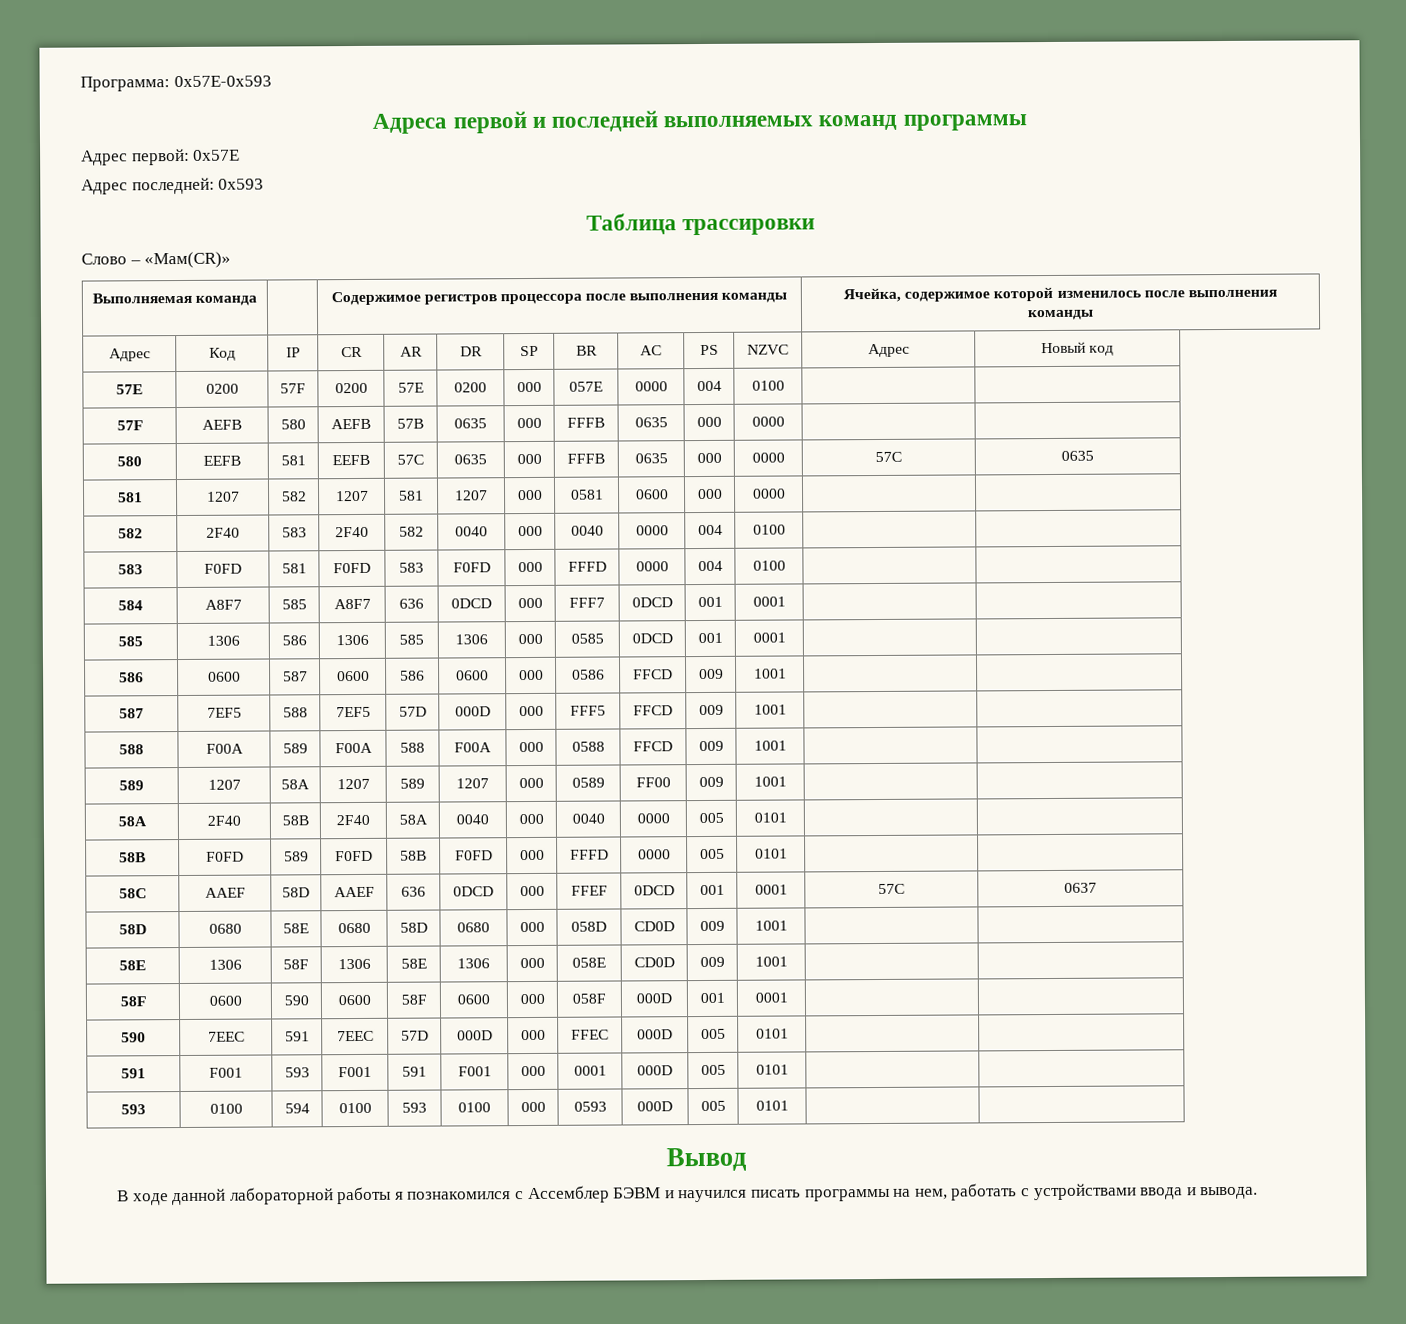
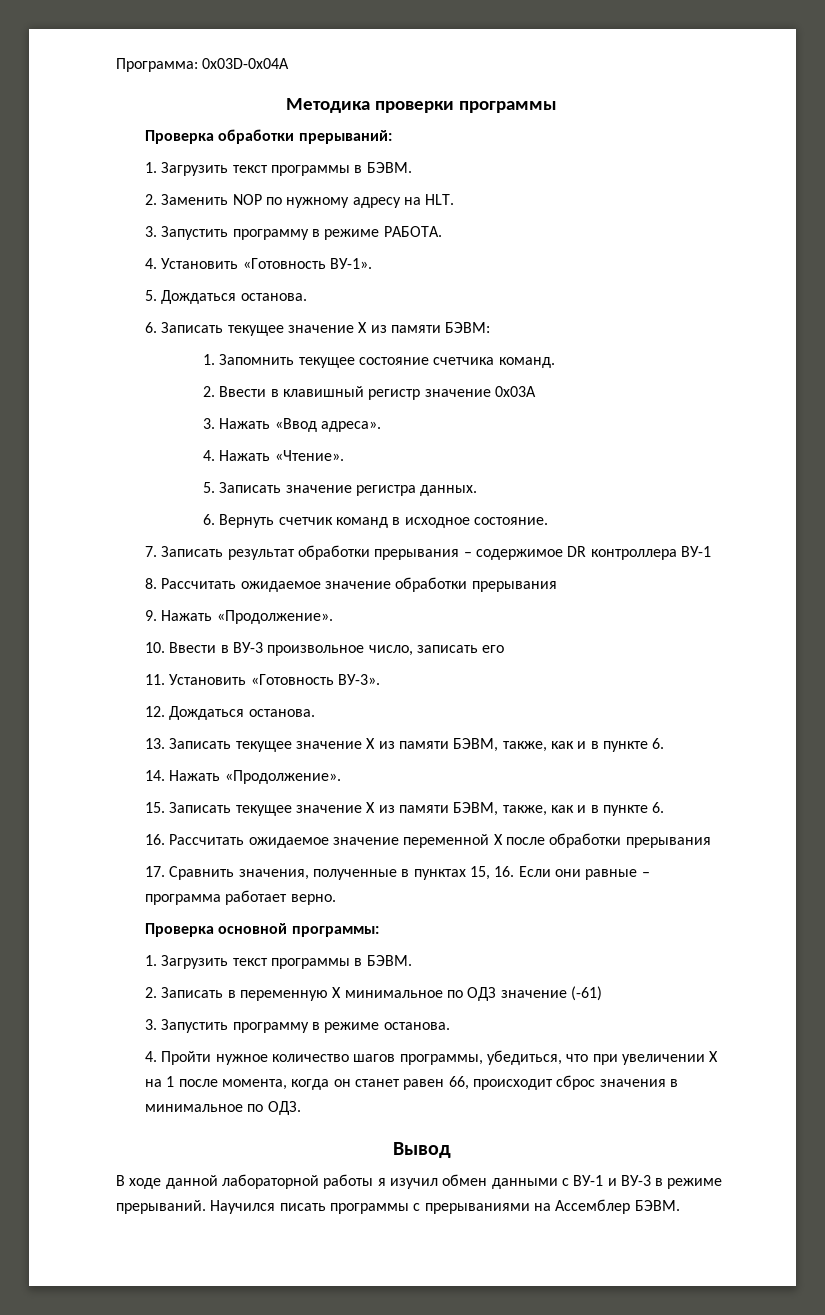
[173,75,272,88] [372,110,1027,134] [81,148,241,166] [81,177,265,195] [585,213,816,236] [81,251,232,269] [91,292,258,306] [330,291,788,306] [843,286,1277,303] [1027,309,1094,321] [108,348,151,362] [208,347,236,361] [285,347,301,358] [340,346,363,358] [399,346,423,357] [459,346,483,357] [519,345,539,357] [575,345,598,356] [640,345,662,356] [699,344,719,356] [747,344,789,355] [867,343,910,358] [1040,341,1115,356] [116,384,143,395] [205,383,239,394] [280,383,306,394] [334,382,368,394] [397,382,424,393] [454,382,487,393] [516,381,542,393] [569,381,603,392] [634,381,668,392] [696,380,722,392] [751,380,785,391] [116,420,143,431] [202,419,242,430] [280,419,306,430] [331,418,371,430] [397,418,424,429] [454,418,487,429] [516,417,542,429] [567,417,605,428] [634,417,668,428] [696,416,722,428] [751,416,785,427] [117,456,142,467] [203,455,241,466] [280,455,306,466] [332,454,370,466] [397,454,424,465] [454,454,487,465] [516,453,542,465] [567,453,605,464] [634,453,668,464] [696,452,722,464] [751,452,785,463] [875,451,902,463] [1061,450,1094,461] [118,492,143,503] [206,491,240,502] [281,491,307,502] [335,490,369,502] [399,490,424,501] [455,490,488,501] [517,489,543,501] [570,489,604,500] [635,489,669,500] [697,488,723,500] [752,488,786,499] [118,528,143,539] [206,527,240,538] [281,527,307,538] [335,526,369,538] [399,526,424,537] [455,526,488,537] [517,525,543,537] [570,525,604,536] [635,525,669,536] [697,524,723,536] [752,524,786,535] [118,564,143,575] [204,563,242,574] [281,563,307,574] [333,562,371,574] [399,562,424,573] [452,562,491,573] [517,561,543,573] [567,561,607,572] [635,561,669,572] [697,560,723,572] [752,560,786,571] [118,600,143,611] [204,599,242,610] [281,599,307,610] [333,598,371,610] [399,598,424,609] [451,598,492,609] [517,597,543,609] [569,597,605,608] [631,597,673,608] [697,596,723,608] [752,596,786,607] [118,636,143,647] [206,635,240,646] [281,635,307,646] [335,634,369,646] [399,634,424,645] [455,634,488,645] [517,633,543,645] [570,633,604,644] [631,633,673,644] [697,632,723,644] [752,632,786,643] [119,672,144,683] [207,671,241,682] [282,671,308,682] [336,670,370,682] [400,670,425,681] [456,670,489,681] [518,669,544,681] [571,669,605,680] [633,669,673,680] [698,668,724,680] [753,668,787,679] [119,708,144,719] [206,707,242,718] [282,707,308,718] [335,706,371,718] [398,706,427,717] [454,706,491,717] [518,705,544,717] [570,705,606,716] [633,705,673,716] [698,704,724,716] [753,704,787,715] [119,744,144,755] [205,743,244,754] [282,743,308,754] [334,742,373,754] [400,742,425,753] [454,742,492,753] [518,741,544,753] [571,741,605,752] [633,741,673,752] [698,740,724,752] [753,740,787,751] [119,780,144,791] [207,779,241,790] [281,779,310,790] [336,778,370,790] [400,778,425,789] [456,778,489,789] [518,777,544,789] [571,777,605,788] [635,777,671,788] [698,776,724,788] [753,776,787,787] [117,816,147,827] [207,815,241,826] [281,815,309,826] [336,814,370,826] [398,814,428,825] [456,814,489,825] [518,813,544,825] [571,813,605,824] [636,813,670,824] [698,812,724,824] [753,812,787,823] [119,852,146,863] [206,851,244,862] [283,851,309,862] [335,850,373,862] [400,850,427,861] [454,850,493,861] [519,849,545,861] [569,849,609,860] [637,849,671,860] [699,848,725,860] [754,848,788,859] [118,888,147,899] [204,887,246,898] [282,887,310,898] [333,886,375,898] [401,886,426,897] [453,886,494,897] [519,885,545,897] [570,885,608,896] [633,885,675,896] [699,884,725,896] [754,884,788,895] [878,883,905,894] [1064,882,1097,893] [118,924,147,935] [208,923,242,934] [283,923,309,934] [337,922,371,934] [399,922,428,933] [457,922,490,933] [519,921,545,933] [571,921,607,932] [633,921,675,932] [699,920,725,932] [754,920,788,931] [119,960,146,971] [208,959,242,970] [283,959,309,970] [337,958,371,970] [400,958,427,969] [457,958,490,969] [519,957,545,969] [572,957,606,968] [633,957,675,968] [699,956,725,968] [754,956,788,967] [119,996,146,1007] [208,995,242,1006] [283,995,309,1006] [337,994,371,1006] [400,994,427,1005] [457,994,490,1005] [519,993,545,1005] [572,993,606,1004] [636,993,672,1004] [699,992,725,1004] [754,992,788,1003] [121,1032,146,1043] [207,1031,245,1042] [284,1031,310,1042] [336,1030,374,1042] [400,1030,429,1041] [456,1030,493,1041] [520,1029,546,1041] [571,1029,609,1040] [637,1029,673,1040] [700,1028,726,1040] [755,1028,789,1039] [121,1068,146,1079] [209,1067,243,1078] [284,1067,310,1078] [338,1066,372,1078] [402,1066,427,1077] [457,1066,492,1077] [520,1065,546,1077] [573,1065,607,1076] [637,1065,673,1076] [700,1064,726,1076] [755,1064,789,1075] [121,1104,146,1115] [209,1103,243,1114] [284,1103,310,1114] [338,1102,372,1114] [402,1102,427,1113] [458,1102,491,1113] [520,1101,546,1113] [573,1101,607,1112] [637,1101,673,1112] [700,1100,726,1112] [755,1100,789,1111] 0x57E-0x593 // Адреса первой и последней выполняемых команд программы // Адрес первой: 0x57E // Адрес последней: 0x593 // Таблица трассировки // Слово – «Мам(CR)» // Выполняемая команда | | Содержимое регистров процессора после выполнения команды | Ячейка, содержимое которой изменилось после выполнения команды // Адрес | Код | IP | CR | AR | DR | SP | BR | AC | PS | NZVC | Адрес | Новый код // 57E | 0200 | 57F | 0200 | 57E | 0200 | 000 | 057E | 0000 | 004 | 0100 | | // 57F | AEFB | 580 | AEFB | 57B | 0635 | 000 | FFFB | 0635 | 000 | 0000 | | // 580 | EEFB | 581 | EEFB | 57C | 0635 | 000 | FFFB | 0635 | 000 | 0000 | 57C | 0635 // 581 | 1207 | 582 | 1207 | 581 | 1207 | 000 | 0581 | 0600 | 000 | 0000 | | // 582 | 2F40 | 583 | 2F40 | 582 | 0040 | 000 | 0040 | 0000 | 004 | 0100 | | // 583 | F0FD | 581 | F0FD | 583 | F0FD | 000 | FFFD | 0000 | 004 | 0100 | | // 584 | A8F7 | 585 | A8F7 | 636 | 0DCD | 000 | FFF7 | 0DCD | 001 | 0001 | | // 585 | 1306 | 586 | 1306 | 585 | 1306 | 000 | 0585 | 0DCD | 001 | 0001 | | // 586 | 0600 | 587 | 0600 | 586 | 0600 | 000 | 0586 | FFCD | 009 | 1001 | | // 587 | 7EF5 | 588 | 7EF5 | 57D | 000D | 000 | FFF5 | FFCD | 009 | 1001 | | // 588 | F00A | 589 | F00A | 588 | F00A | 000 | 0588 | FFCD | 009 | 1001 | | // 589 | 1207 | 58A | 1207 | 589 | 1207 | 000 | 0589 | FF00 | 009 | 1001 | | // 58A | 2F40 | 58B | 2F40 | 58A | 0040 | 000 | 0040 | 0000 | 005 | 0101 | | // 58B | F0FD | 589 | F0FD | 58B | F0FD | 000 | FFFD | 0000 | 005 | 0101 | | // 58C | AAEF | 58D | AAEF | 636 | 0DCD | 000 | FFEF | 0DCD | 001 | 0001 | 57C | 0637 // 58D | 0680 | 58E | 0680 | 58D | 0680 | 000 | 058D | CD0D | 009 | 1001 | | // 58E | 1306 | 58F | 1306 | 58E | 1306 | 000 | 058E | CD0D | 009 | 1001 | | // 58F | 0600 | 590 | 0600 | 58F | 0600 | 000 | 058F | 000D | 001 | 0001 | | // 590 | 7EEC | 591 | 7EEC | 57D | 000D | 000 | FFEC | 000D | 005 | 0101 | | // 591 | F001 | 593 | F001 | 591 | F001 | 000 | 0001 | 000D | 005 | 0101 | | // 593 | 0100 | 594 | 0100 | 593 | 0100 | 000 | 0593 | 000D | 005 | 0101 | | -> [202,58,290,69] [286,98,557,113] [144,129,392,144] [144,162,412,176] [144,194,455,208] [144,226,442,240] [144,258,372,269] [144,290,307,304] [144,322,491,336] [202,354,555,368] [202,386,536,400] [202,418,381,432] [202,450,344,461] [202,482,478,496] [202,514,548,528] [144,545,711,560] [144,577,557,592] [144,610,333,624] [144,642,505,656] [144,674,380,685] [144,706,315,720] [144,738,665,752] [144,770,341,784] [144,802,665,816] [144,833,711,848] [144,866,650,880] [144,890,336,905] [144,923,379,937] [144,955,412,969] [144,986,602,1001] [144,1019,450,1033] [144,1050,719,1065] [144,1075,678,1090] [144,1101,301,1115] 0x03D-0x04A // Методика проверки программы // Проверка обработки прерываний: // 1. Загрузить текст программы в БЭВМ. // 2. Заменить NOP по нужному адресу на HLT. // 3. Запустить программу в режиме РАБОТА. // 4. Установить «Готовность ВУ-1». // 5. Дождаться останова. // 6. Записать текущее значение X из памяти БЭВМ: // 1. Запомнить текущее состояние счетчика команд. // 2. Ввести в клавишный регистр значение 0x03A // 3. Нажать «Ввод адреса». // 4. Нажать «Чтение». // 5. Записать значение регистра данных. // 6. Вернуть счетчик команд в исходное состояние. // 7. Записать результат обработки прерывания – содержимое DR контроллера ВУ-1 // 8. Рассчитать ожидаемое значение обработки прерывания // 9. Нажать «Продолжение». // 10. Ввести в ВУ-3 произвольное число, записать его // 11. Установить «Готовность ВУ-3». // 12. Дождаться останова. // 13. Записать текущее значение X из памяти БЭВМ, также, как и в пункте 6. // 14. Нажать «Продолжение». // 15. Записать текущее значение X из памяти БЭВМ, также, как и в пункте 6. // 16. Рассчитать ожидаемое значение переменной X после обработки прерывания // 17. Сравнить значения, полученные в пунктах 15, 16. Если они равные – программа работает верно. // Проверка основной программы: // 1. Загрузить текст программы в БЭВМ. // 2. Записать в переменную X минимальное по ОДЗ значение (-61) // 3. Запустить программу в режиме останова. // 4. Пройти нужное количество шагов программы, убедиться, что при увеличении X на 1 после момента, когда он станет равен 66, происходит сброс значения в минимальное по ОДЗ.
[407,1183,1259,1204] познакомился с Ассемблер БЭВМ и научился писать программы на нем, работать с устройствами ввода и вывода. -> [389,1174,723,1189] [116,1199,680,1214] изучил обмен данными с ВУ-1 и ВУ-3 в режиме прерываний. Научился писать программы с прерываниями на Ассемблер БЭВМ.

